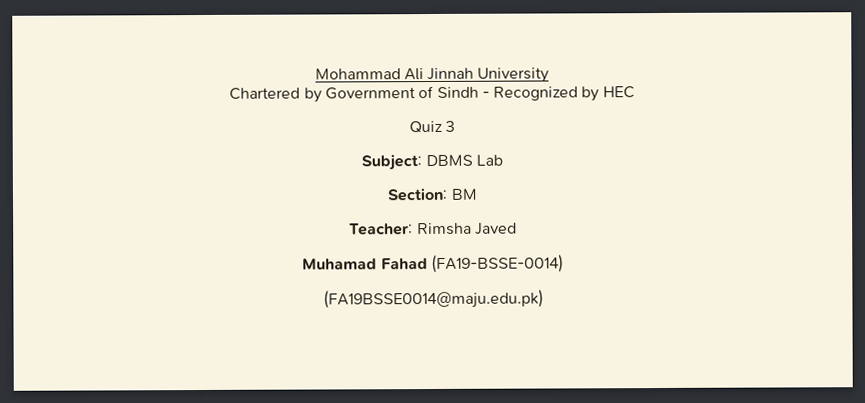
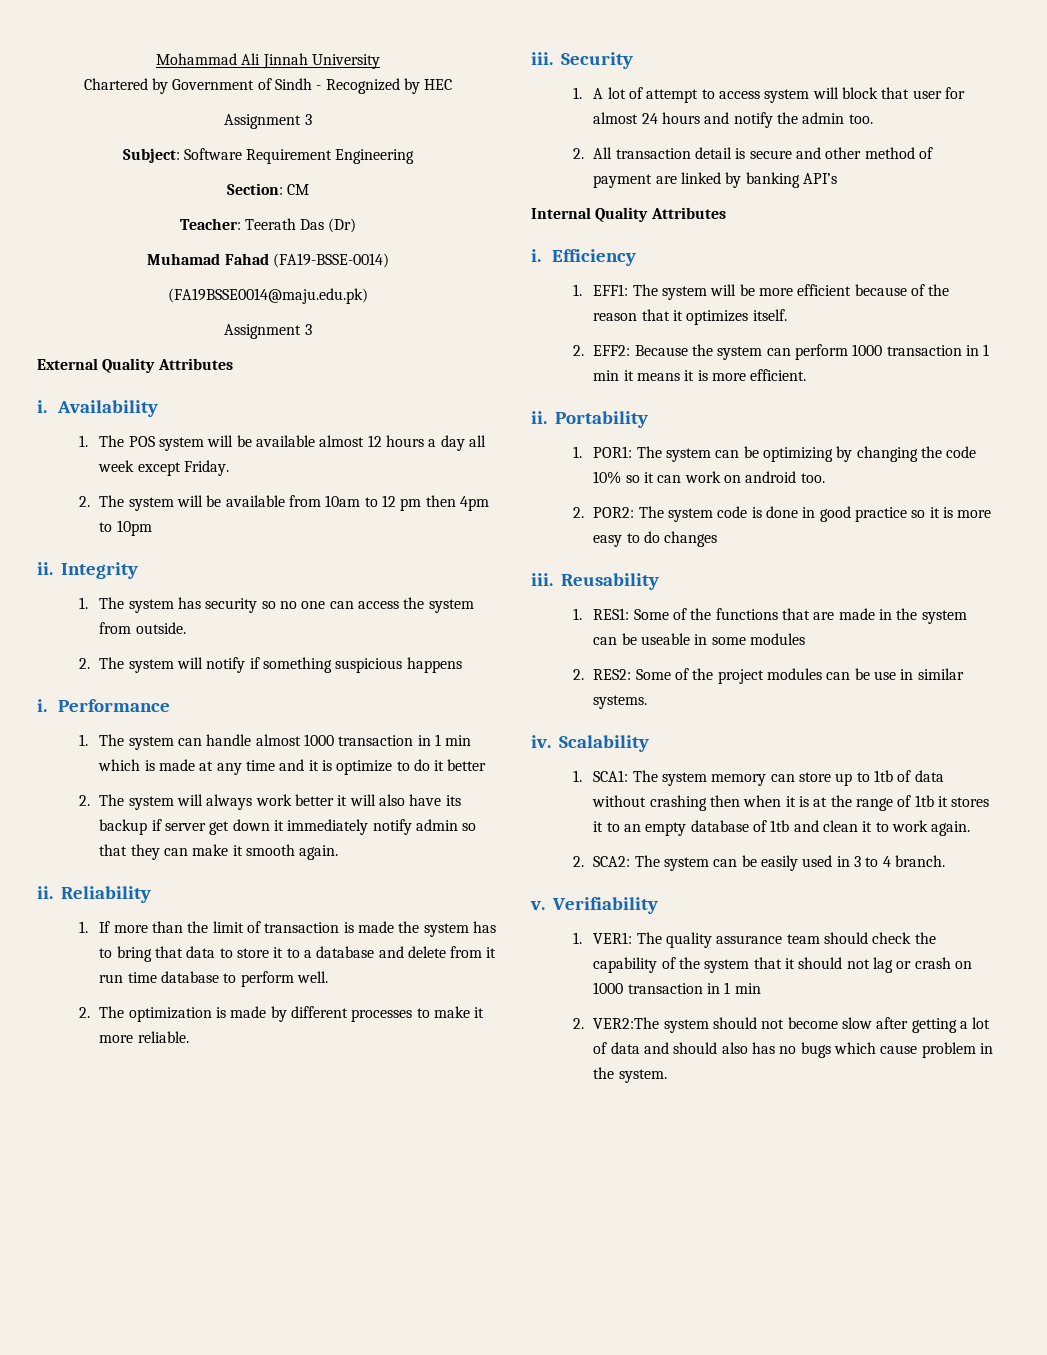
[408,120,443,134] Quiz -> [224,114,302,129] Assignment
[425,154,503,167] DBMS Lab -> [183,148,415,164] Software Requirement Engineering
[450,188,477,200] BM -> [287,184,310,195] CM
[416,222,517,236] Rimsha Javed -> [244,218,357,233] Teerath Das (Dr)
(544, 299) none -> [224,324,312,339] [37,358,233,373] [37,400,158,417] [78,435,486,451] [98,460,229,476] [78,495,489,511] [99,520,152,536] [37,562,138,579] [78,597,474,613] [99,622,186,634] [78,657,462,673] [37,699,170,712] [78,734,472,750] [98,759,487,775] [78,794,461,810] [99,819,477,835] [99,844,339,860] [37,886,151,903] [78,921,496,937] [99,946,497,962] [99,971,328,987] [78,1006,485,1022] [99,1031,189,1043] [531,52,633,69] [572,87,965,103] [593,112,873,128] [572,147,933,159] [593,172,837,188] [531,207,726,222] [531,249,636,266] [572,284,950,300] [593,309,787,325] [572,344,990,360] [593,369,807,381] [531,411,648,428] [572,446,977,462] [593,471,825,484] [572,506,992,522] [593,531,718,547] [531,573,659,590] [572,608,967,624] [593,633,805,645] [572,668,964,684] [593,695,648,709] [531,735,649,752] [572,770,944,786] [592,795,990,811] [593,820,971,836] [572,855,945,871] [530,897,658,914] [572,932,936,948] [593,957,972,973] [593,982,761,994] [572,1017,991,1033] [593,1042,993,1058] [593,1067,667,1083] // Assignment 3 // External Quality Attributes // i. Availability // 1. The POS system will be available almost 12 hours a day all week except Friday. // 2. The system will be available from 10am to 12 pm then 4pm to 10pm // ii. Integrity // 1. The system has security so no one can access the system from outside. // 2. The system will notify if something suspicious happens // i. Performance // 1. The system can handle almost 1000 transaction in 1 min which is made at any time and it is optimize to do it better // 2. The system will always work better it will also have its backup if server get down it immediately notify admin so that they can make it smooth again. // ii. Reliability // 1. If more than the limit of transaction is made the system has to bring that data to store it to a database and delete from it run time database to perform well. // 2. The optimization is made by different processes to make it more reliable. // iii. Security // 1. A lot of attempt to access system will block that user for almost 24 hours and notify the admin too. // 2. All transaction detail is secure and other method of payment are linked by banking API’s // Internal Quality Attributes // i. Efficiency // 1. EFF1: The system will be more efficient because of the reason that it optimizes itself. // 2. EFF2: Because the system can perform 1000 transaction in 1 min it means it is more efficient. // ii. Portability // 1. POR1: The system can be optimizing by changing the code 10% so it can work on android too. // 2. POR2: The system code is done in good practice so it is more easy to do changes // iii. Reusability // 1. RES1: Some of the functions that are made in the system can be useable in some modules // 2. RES2: Some of the project modules can be use in similar systems. // iv. Scalability // 1. SCA1: The system memory can store up to 1tb of data without crashing then when it is at the range of 1tb it stores it to an empty database of 1tb and clean it to work again. // 2. SCA2: The system can be easily used in 3 to 4 branch. // v. Verifiability // 1. VER1: The quality assurance team should check the capability of the system that it should not lag or crash on 1000 transaction in 1 min // 2. VER2:The system should not become slow after getting a lot of data and should also has no bugs which cause problem in the system.

